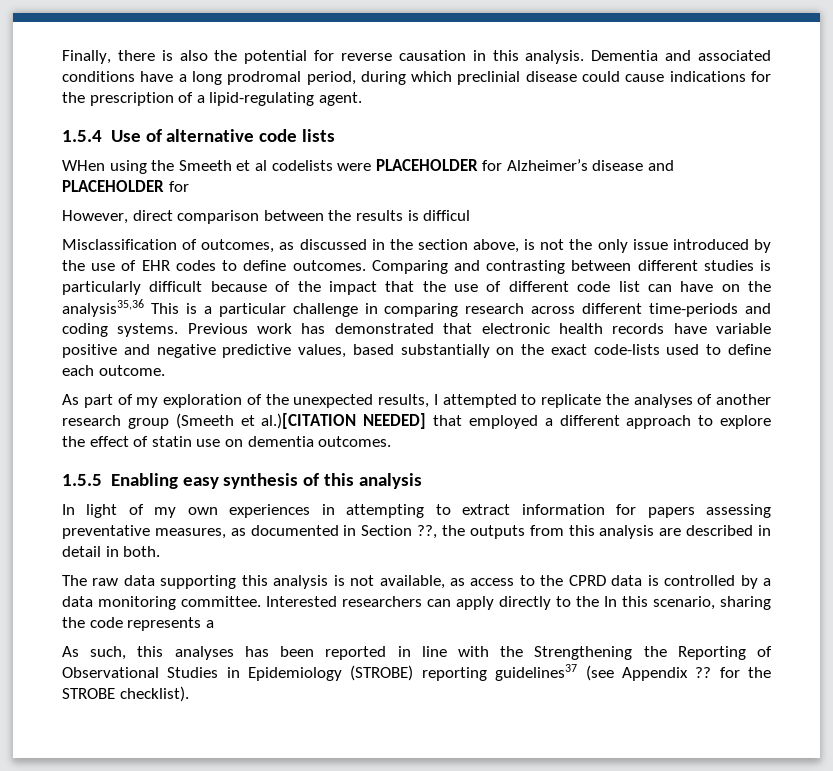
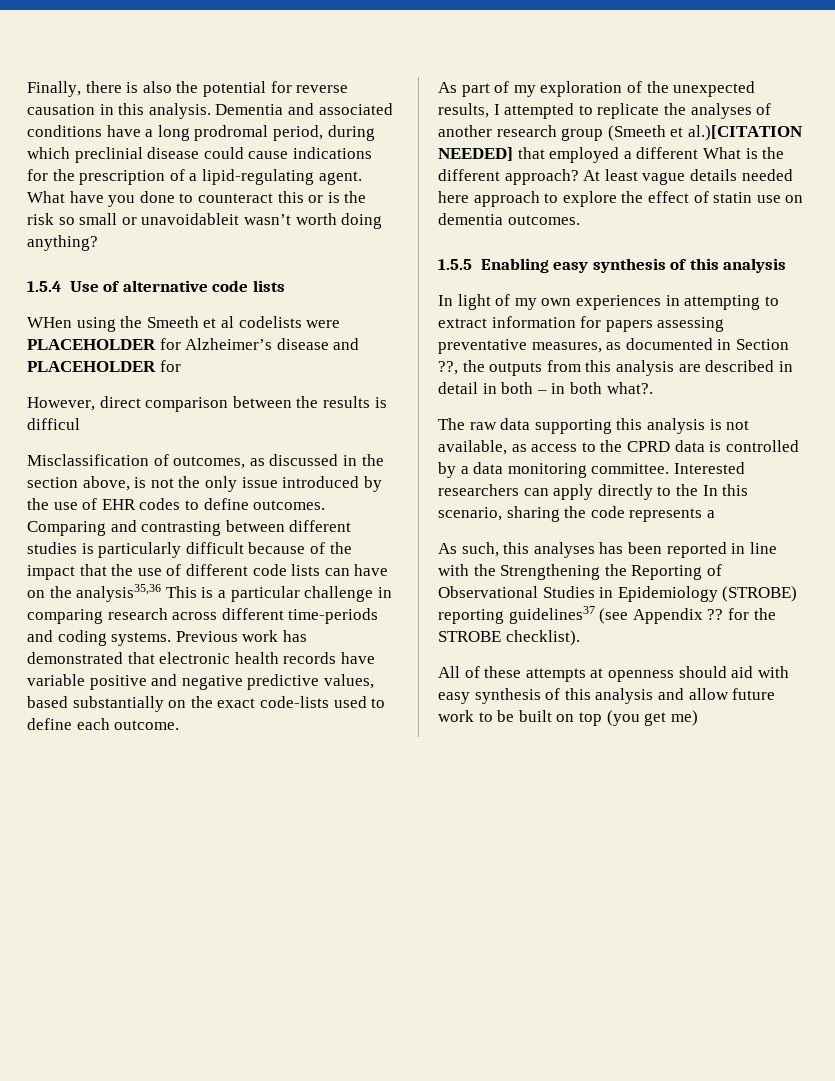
(362, 99) none -> [27,191,367,207] [27,213,383,229] [27,235,98,251] What have you done to counteract this or is the risk so small or unavoidableit wasn’t worth doing anything?
[618,281,640,292] list -> [291,564,321,576] lists
(620, 420) none -> [702,147,785,159] [438,169,793,185] [438,191,469,203] What is the different approach? At least vague details needed here
[123,546,161,557] both. -> [501,382,653,394] both – in both what?.
(189, 694) none -> [438,666,789,682] [438,688,776,704] [438,710,698,726] // All of these attempts at openness should aid with easy synthesis of this analysis and allow future work to be built on top (you get me)

